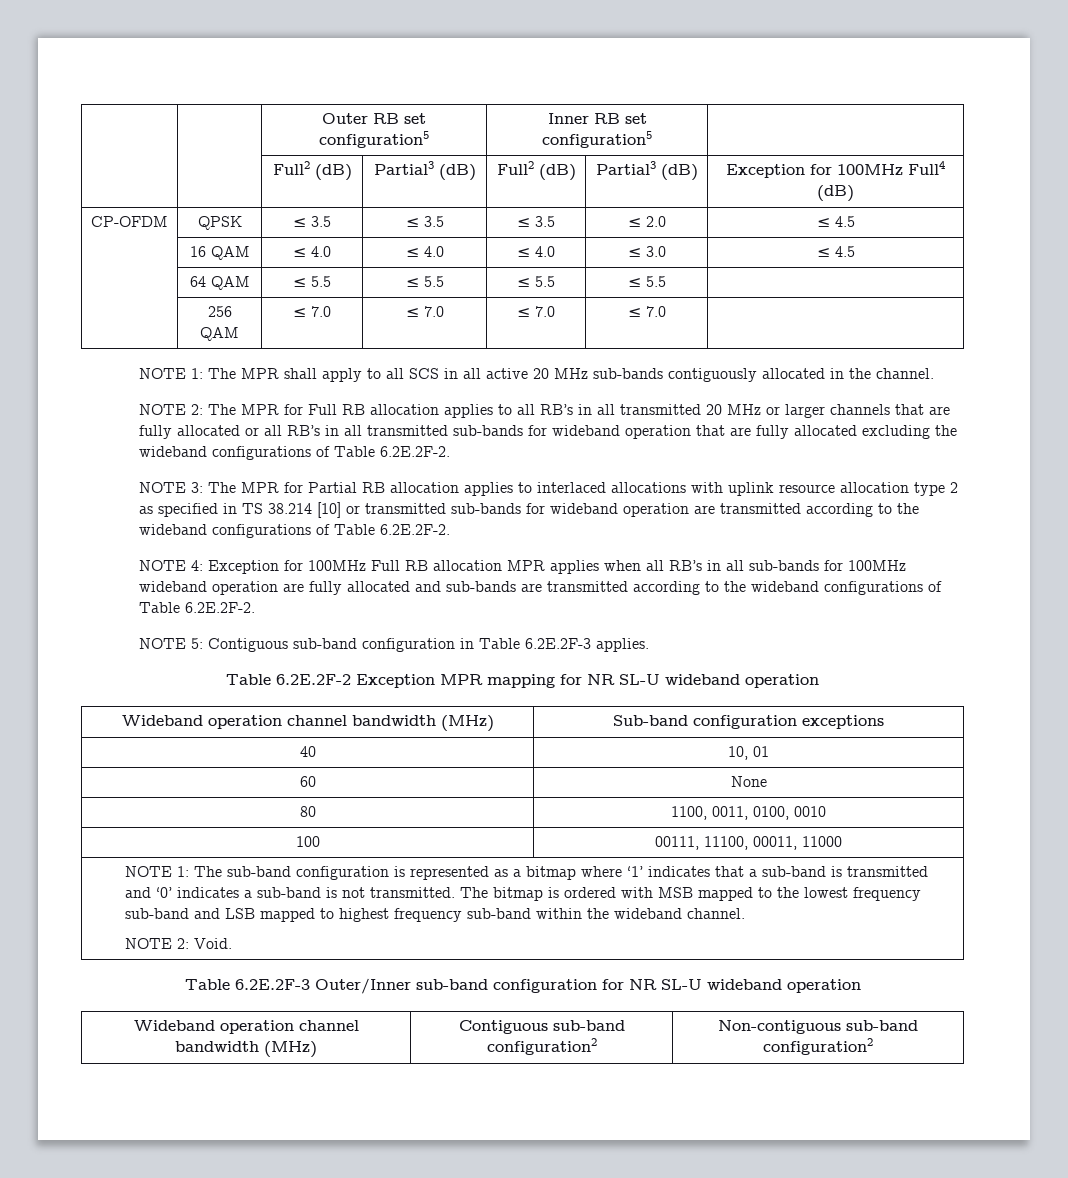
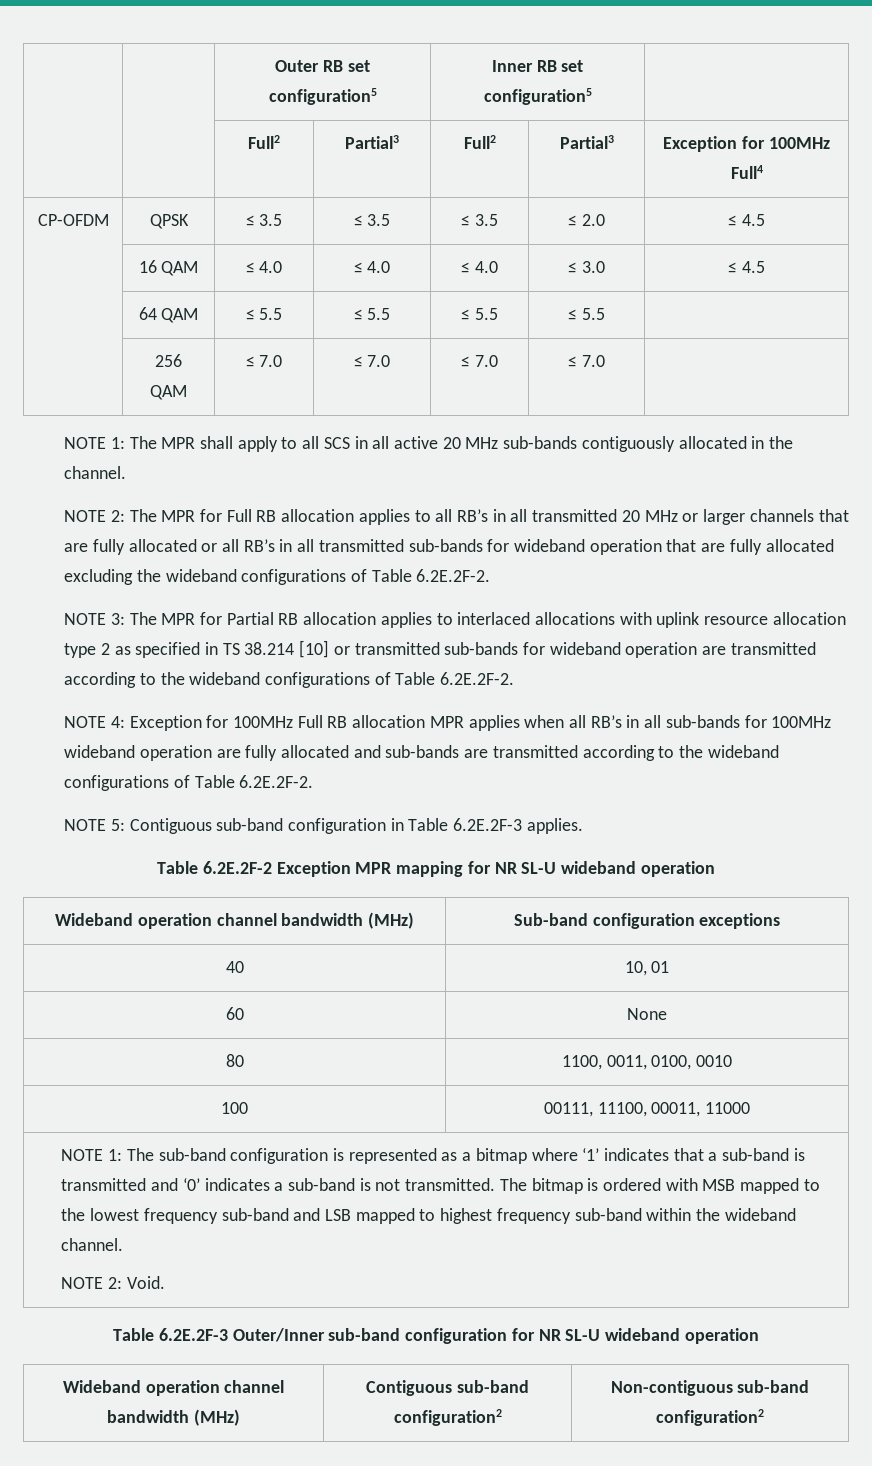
[314,164,352,181] [373,161,476,181] [496,161,576,181] [595,161,698,181] (dB) | Partial3 (dB) | Full2 (dB) | Partial3 (dB) -> [345,135,399,149] [463,135,496,149] [559,135,614,149] | Partial3 | Full2 | Partial3
[817,185,855,202] (dB) -> (763, 172) none

